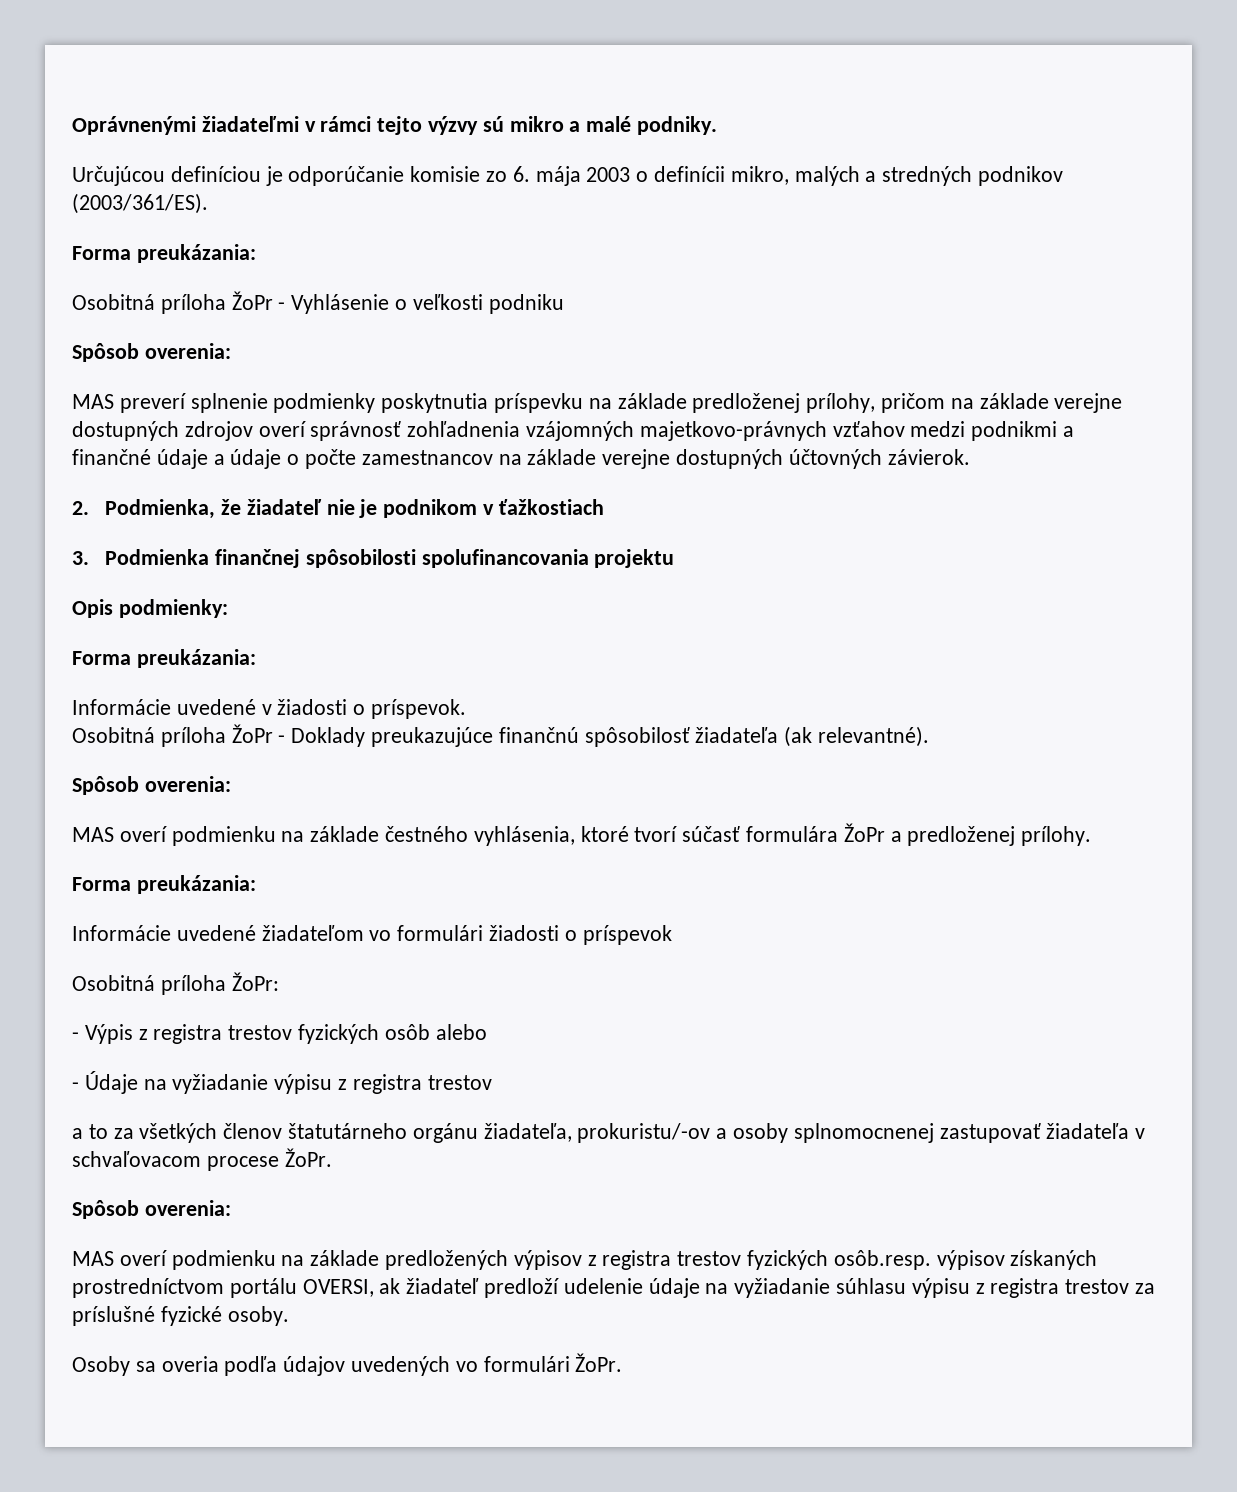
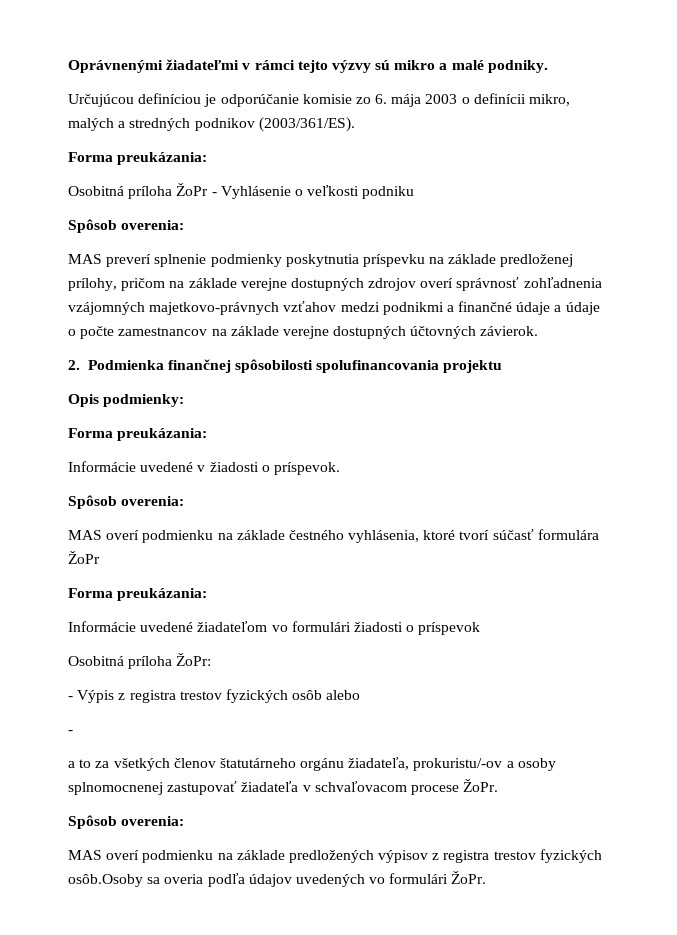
[105,499,604,519] [72,551,89,565] Podmienka, že žiadateľ nie je podnikom v ťažkostiach // 3. -> (80, 365) none
[72,724,930,747] // Osobitná príloha ŽoPr - Doklady preukazujúce finančnú spôsobilosť žiadateľa (ak relevantné). -> (340, 468) none
[890,826,1092,846] a predloženej prílohy. -> (100, 557) none
[84,1071,492,1094] Údaje na vyžiadanie výpisu z registra trestov -> (73, 732) none
[833,1250,1098,1270] [72,1278,1156,1298] [72,1306,289,1326] [72,1356,130,1376] osôb.resp. výpisov získaných prostredníctvom portálu OVERSI, ak žiadateľ predloží udelenie údaje na vyžiadanie súhlasu výpisu z registra trestov za príslušné fyzické osoby. // Osoby -> [68,874,143,887] osôb.Osoby

